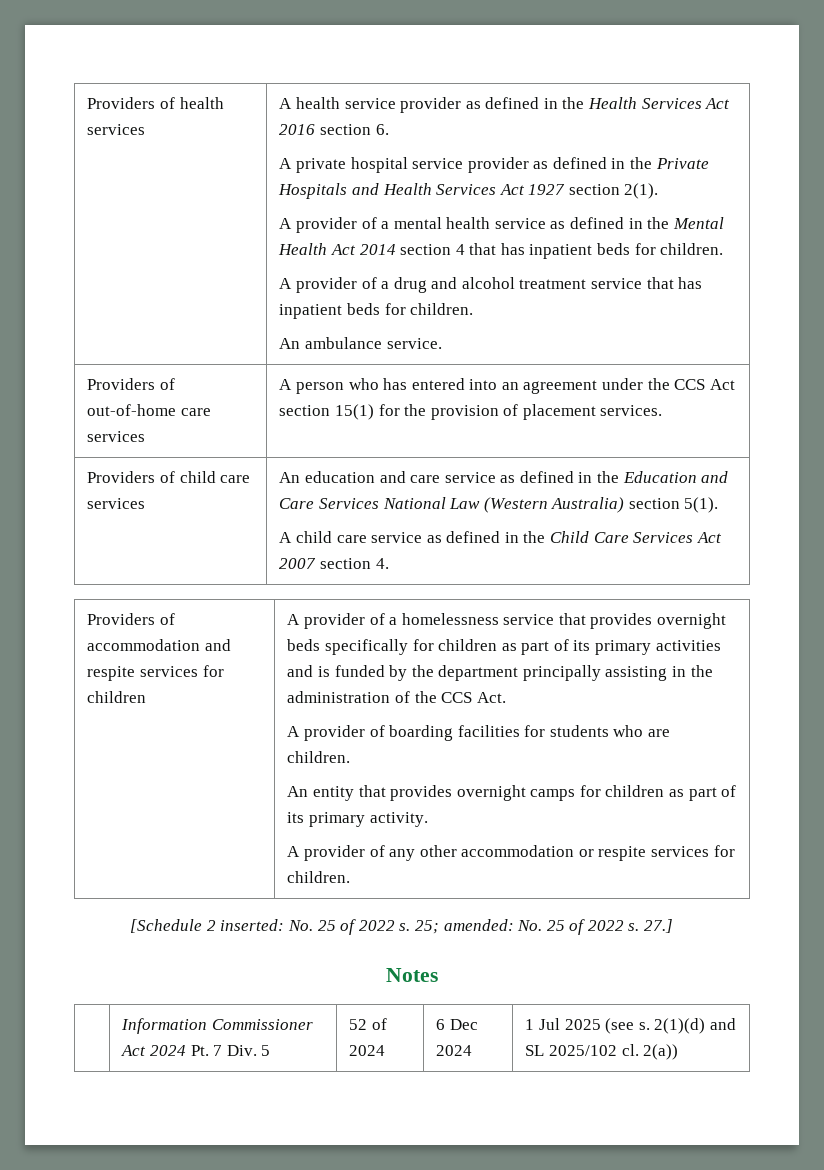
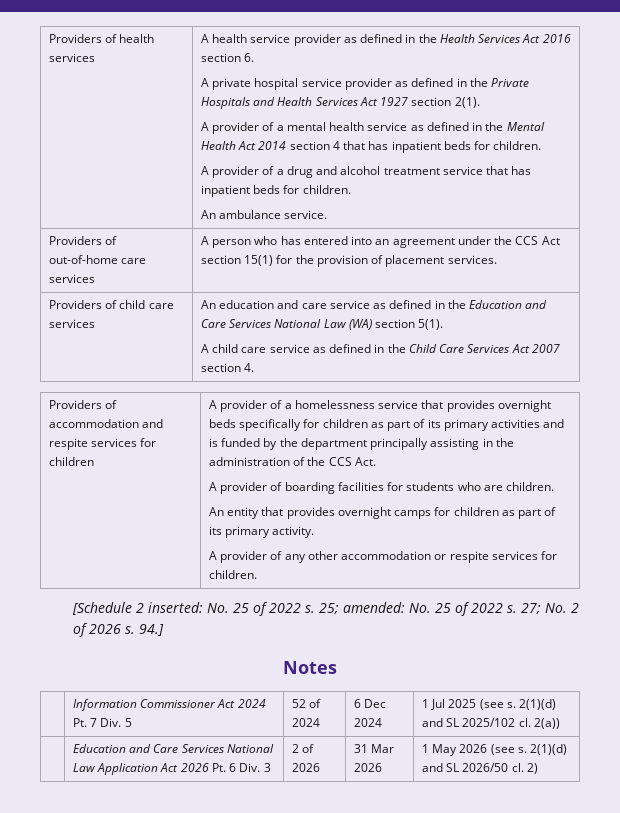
[483,497,625,513] (Western Australia) -> [348,319,372,330] (WA)
[644,919,674,933] 27.] -> [521,603,580,614] [73,623,165,637] 27; No. 2 of 2026 s. 94.]
(679, 1052) none -> [72,744,274,753] [72,763,271,775] [291,744,315,753] [291,763,320,772] [353,744,395,753] [353,763,382,772] [421,744,568,756] [421,763,538,774] // | Education and Care Services National Law Application Act 2026 Pt. 6 Div. 3 | 2 of 2026 | 31 Mar 2026 | 1 May 2026 (see s. 2(1)(d) and SL 2026/50 cl. 2)

